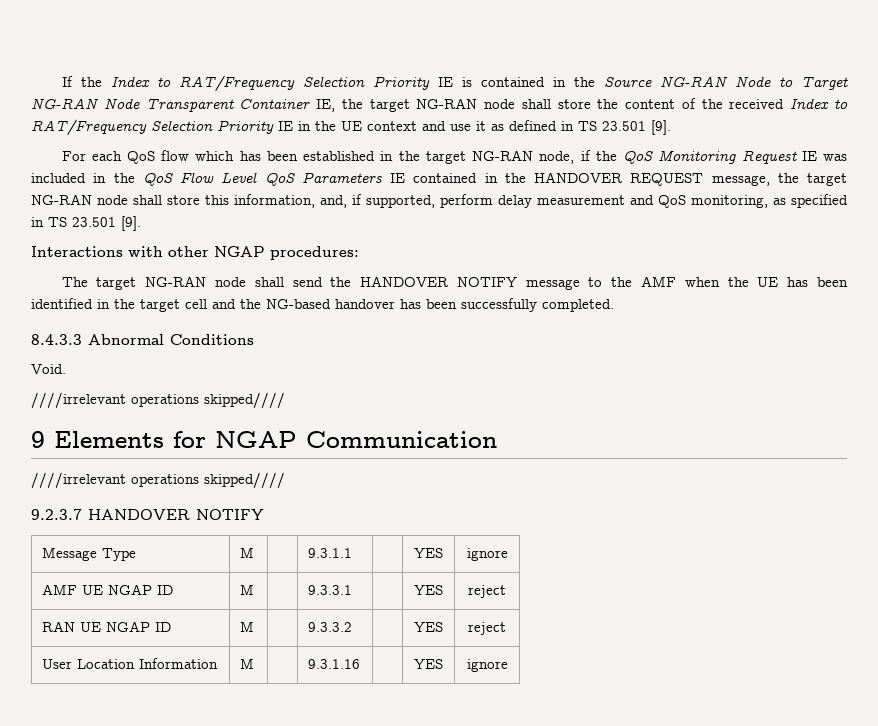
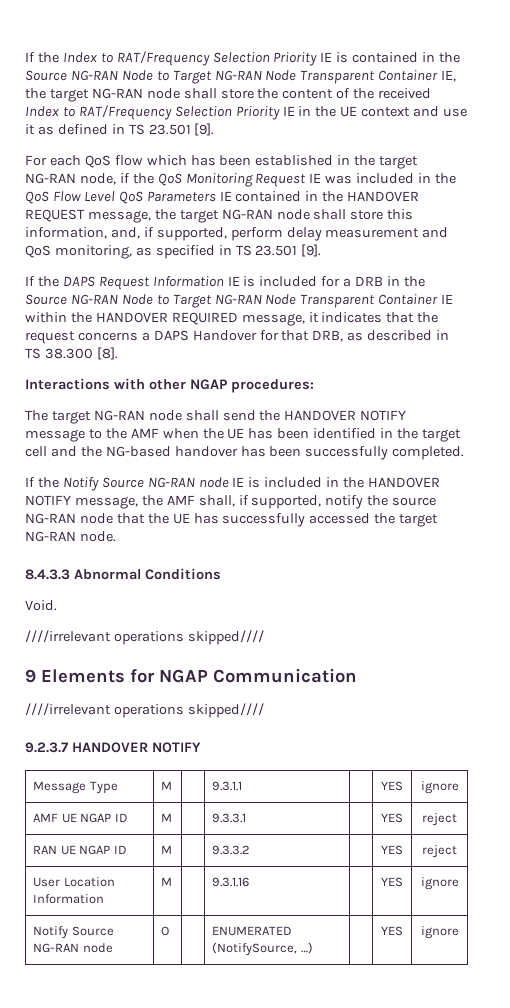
(141, 223) none -> [25,276,425,290] [25,294,454,308] [25,312,439,326] [25,330,450,344] [25,347,118,360] // If the DAPS Request Information IE is included for a DRB in the Source NG-RAN Node to Target NG-RAN Node Transparent Container IE within the HANDOVER REQUIRED message, it indicates that the request concerns a DAPS Handover for that DRB, as described in TS 38.300 [8].
(614, 305) none -> [25,477,441,491] [25,495,437,509] [25,513,439,527] [25,531,116,542] // If the Notify Source NG-RAN node IE is included in the HANDOVER NOTIFY message, the AMF shall, if supported, notify the source NG-RAN node that the UE has successfully accessed the target NG-RAN node.
(508, 665) none -> [33,926,114,939] [33,943,113,953] [161,926,170,936] [212,926,293,936] [212,942,313,956] [381,926,403,936] [420,926,459,939] // Notify Source NG-RAN node | O | | ENUMERATED (NotifySource, …) | | YES | ignore

